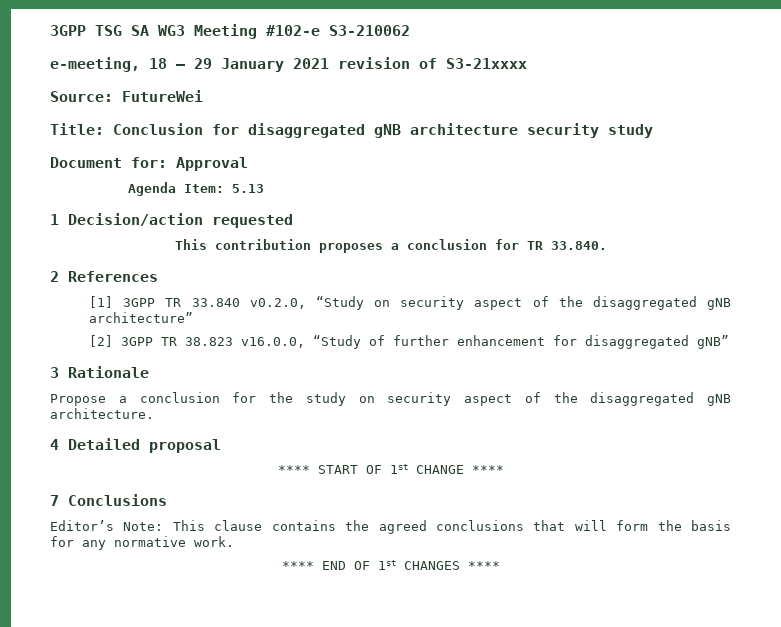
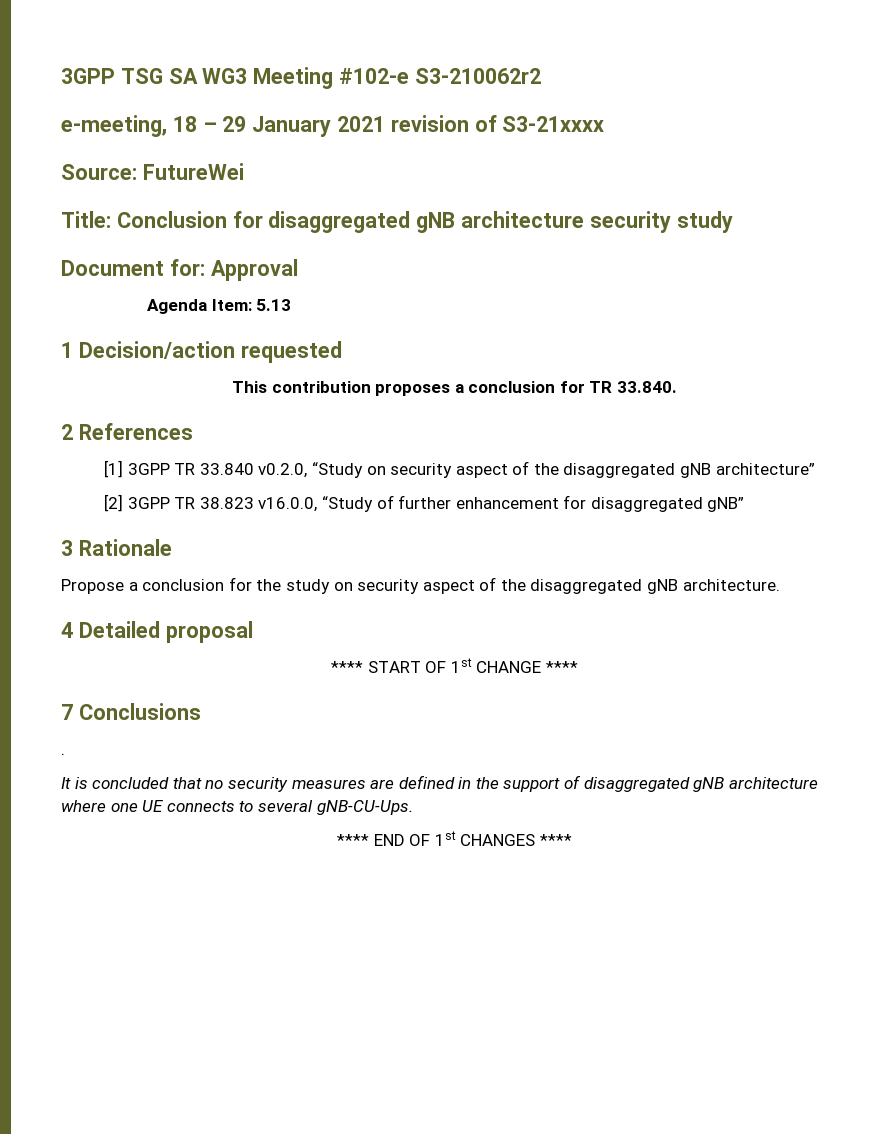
[329,25,410,36] S3-210062 -> [414,68,541,84] S3-210062r2
[50,520,731,534] [50,536,234,550] Editor’s Note: This clause contains the agreed conclusions that will form the basis for any normative work. -> [61,753,65,755] [61,775,818,792] [61,800,413,815] . // It is concluded that no security measures are defined in the support of disaggregated gNB architecture where one UE connects to several gNB-CU-Ups.

